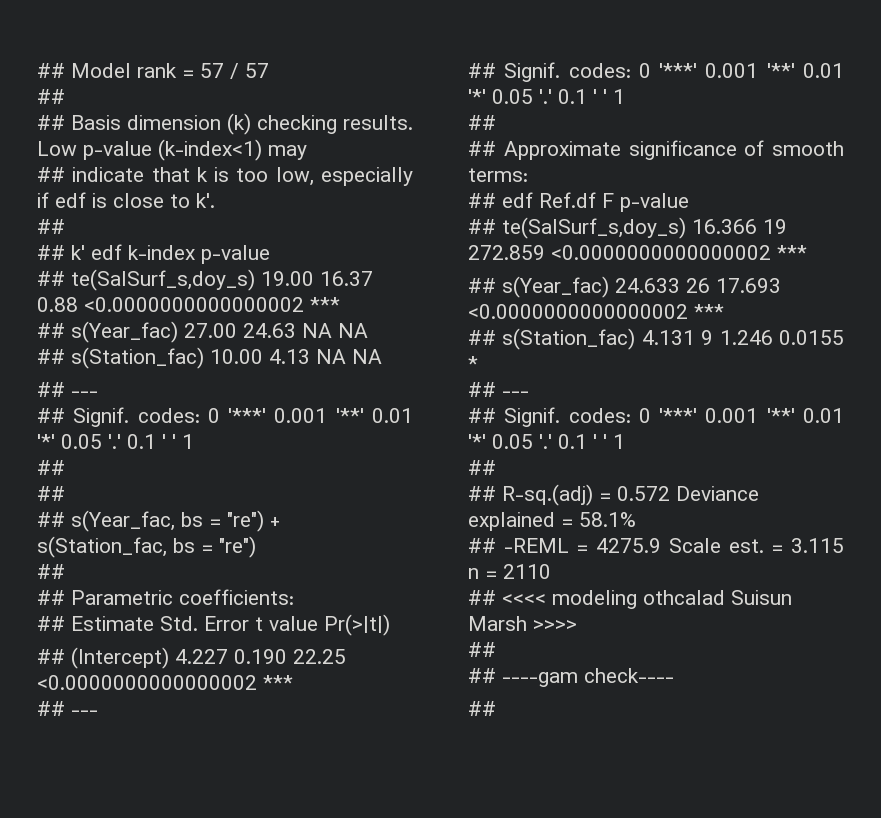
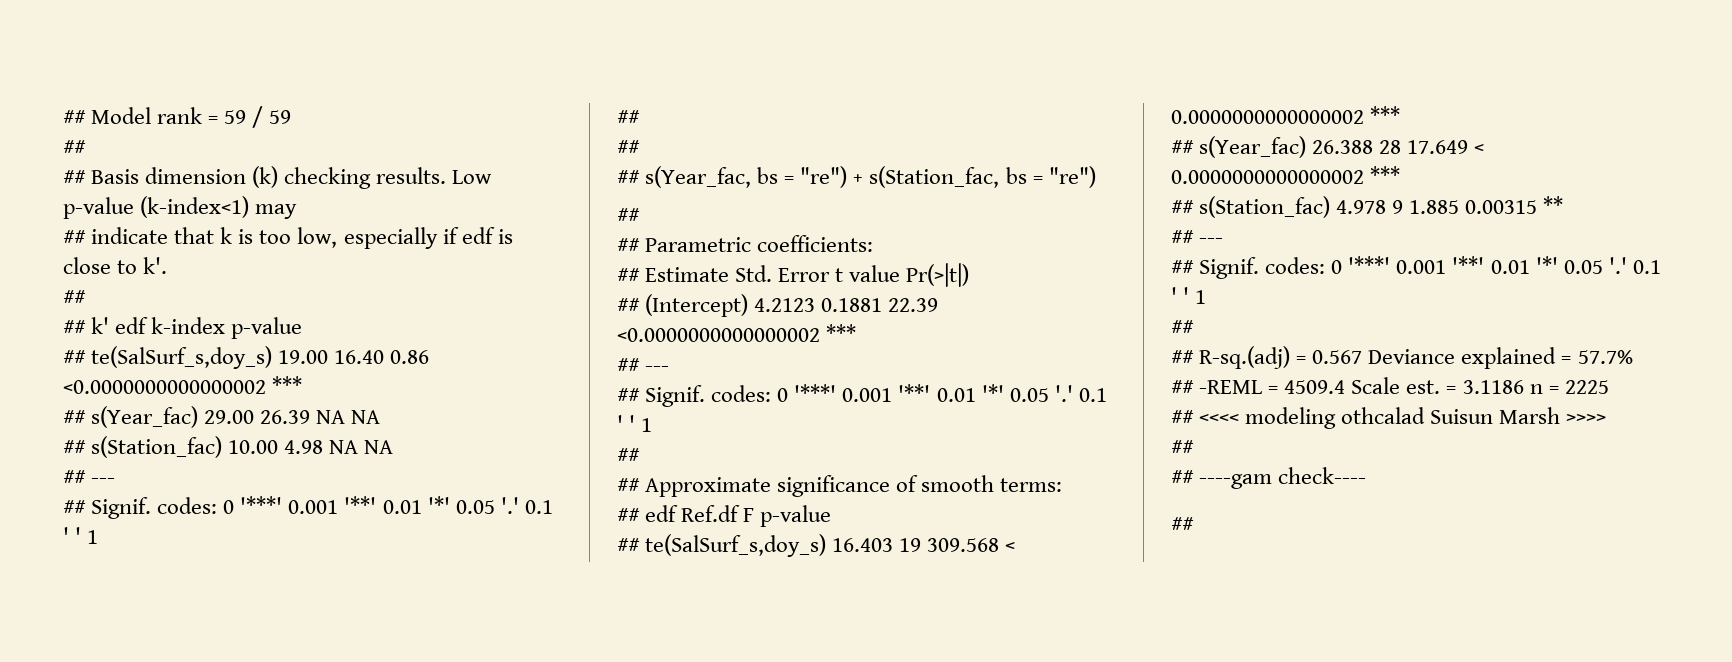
[200,63,269,79] 57 / 57 -> [224,106,292,128] 59 / 59
[320,271,373,286] [37,297,340,312] [37,321,296,343] 16.37 0.88 <0.0000000000000002 *** // ## s(Year_fac) 27.00 24.63 -> [334,350,430,364] [63,376,303,394] [63,406,311,428] 16.40 0.86 <0.0000000000000002 *** // ## s(Year_fac) 29.00 26.39
[269,349,310,364] 4.13 -> [284,440,324,454] 4.98
[175,649,346,664] 4.227 0.190 22.25 -> [754,298,939,312] 4.2123 0.1881 22.39
[692,219,787,234] [468,245,807,260] [468,276,781,298] [468,304,724,319] [468,328,844,350] [468,356,478,371] 16.366 19 272.859 <0.0000000000000002 *** // ## s(Year_fac) 24.633 26 17.693 <0.0000000000000002 *** // ## s(Station_fac) 4.131 9 1.246 0.0155 * -> [832,538,1016,552] [1171,106,1401,124] [1171,136,1485,158] [1171,166,1401,184] [1171,196,1564,218] 16.403 19 309.568 < 0.0000000000000002 *** // ## s(Year_fac) 26.388 28 17.649 < 0.0000000000000002 *** // ## s(Station_fac) 4.978 9 1.885 0.00315 **
[617,486,670,501] 0.572 -> [1312,350,1363,364] 0.567
[579,512,636,527] 58.1% -> [1577,350,1633,364] 57.7%
[596,538,662,553] 4275.9 -> [1284,380,1346,394] 4509.4
[791,538,844,553] 3.115 -> [1462,380,1524,394] 3.1186
[503,564,551,579] 2110 -> [1564,380,1609,394] 2225

